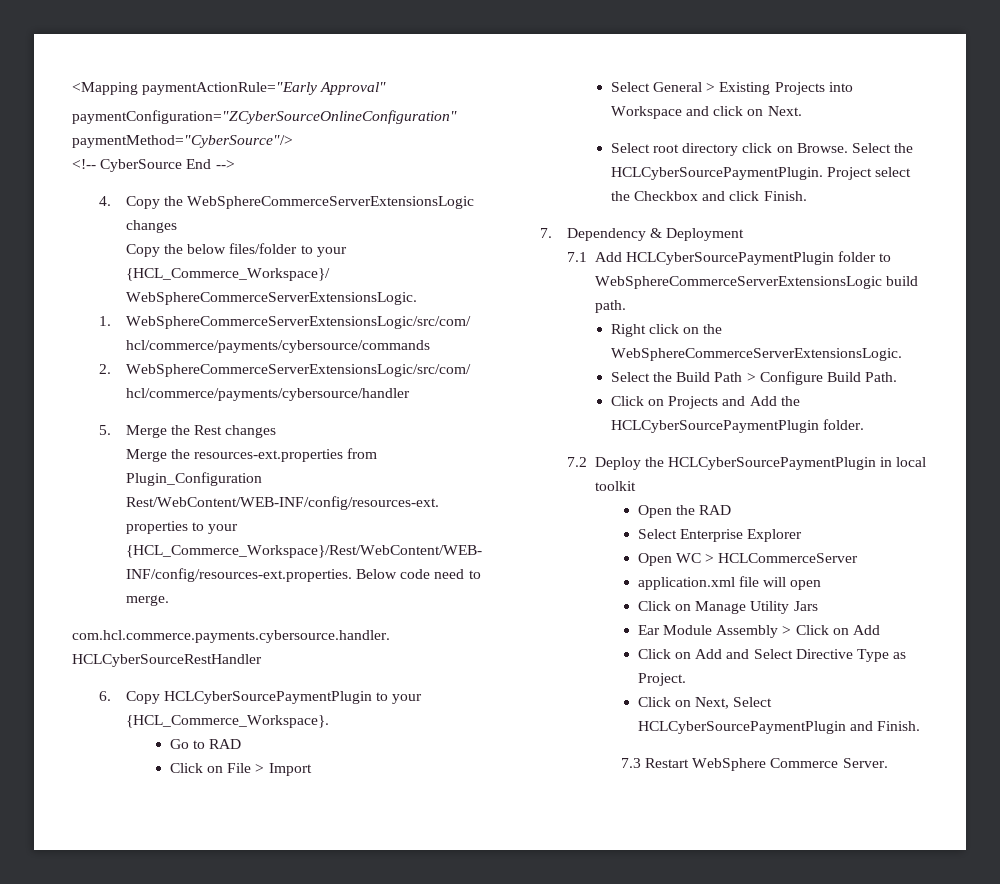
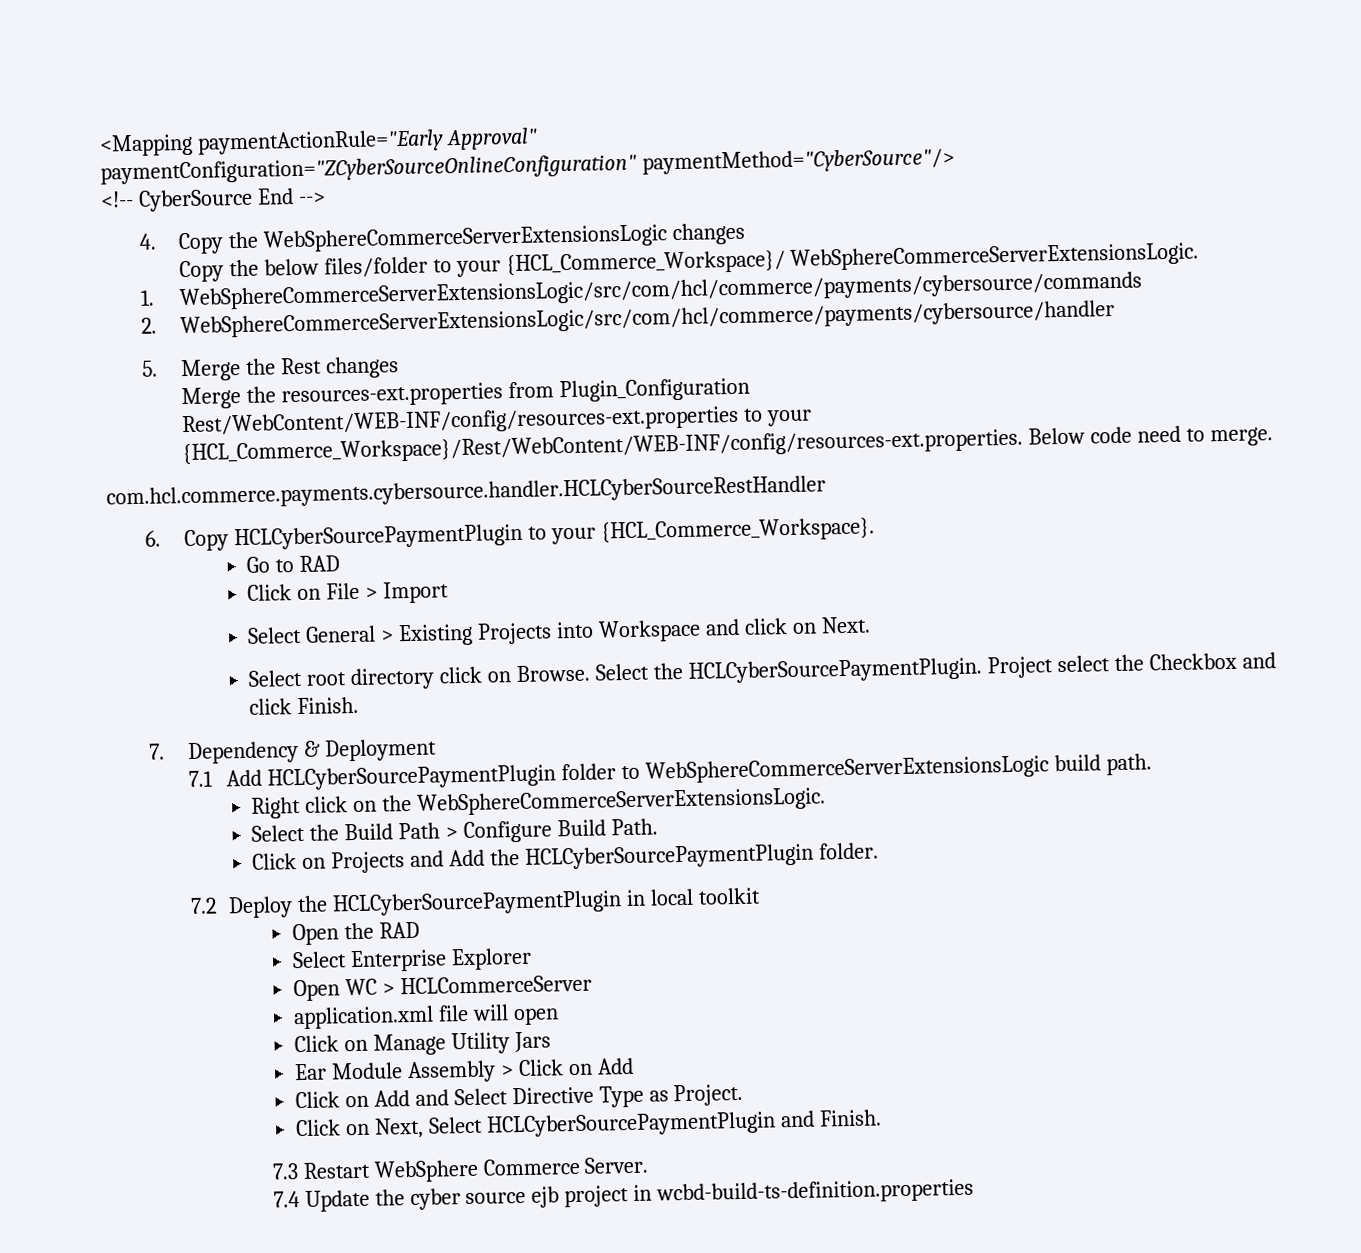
(888, 763) none -> [272,1178,975,1212] // 7.4 Update the cyber source ejb project in wcbd-build-ts-definition.properties

